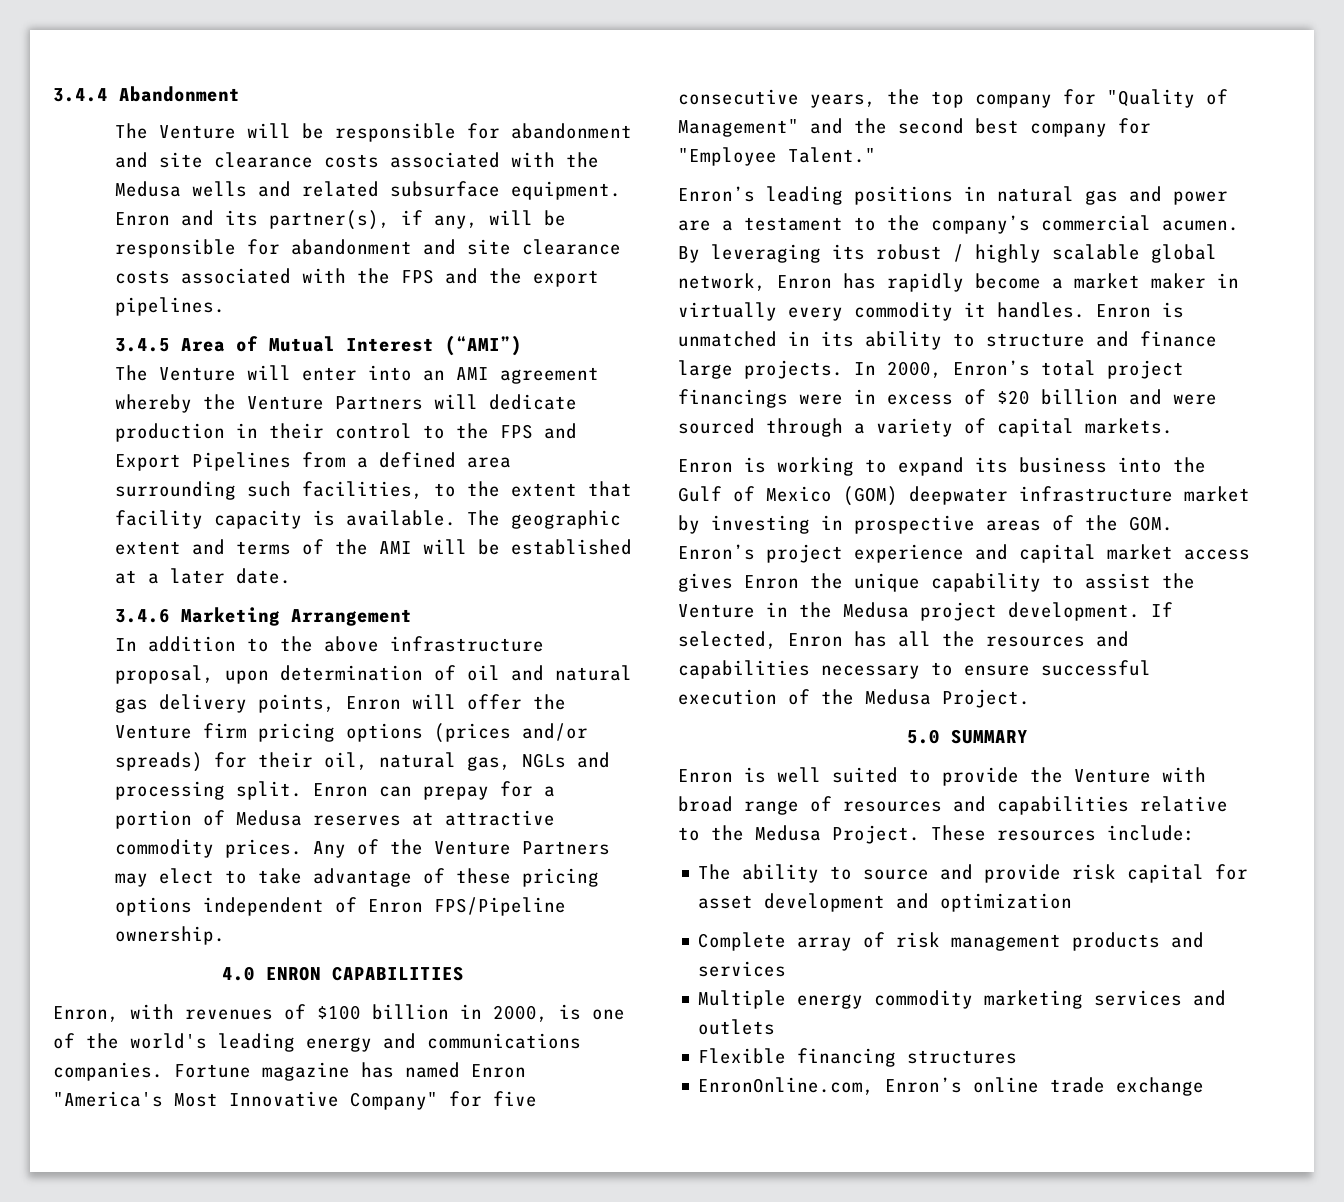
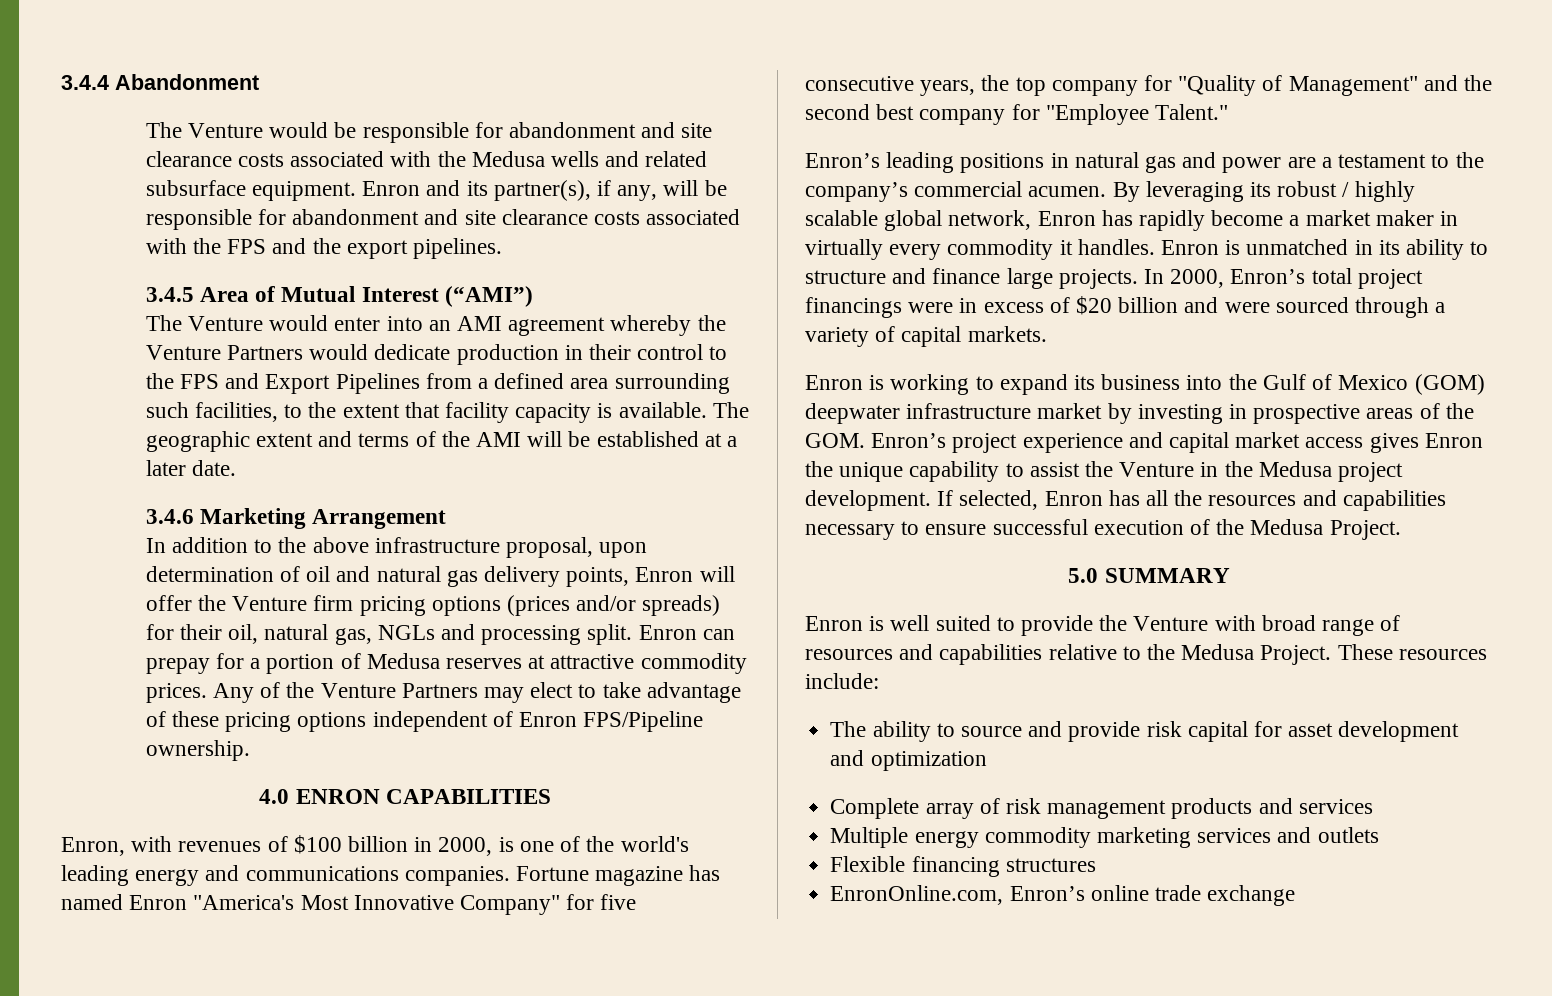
[246,123,291,138] will -> [269,122,329,138] would
[246,365,291,380] will -> [269,315,329,331] would
[433,394,478,409] will -> [309,344,369,360] would

